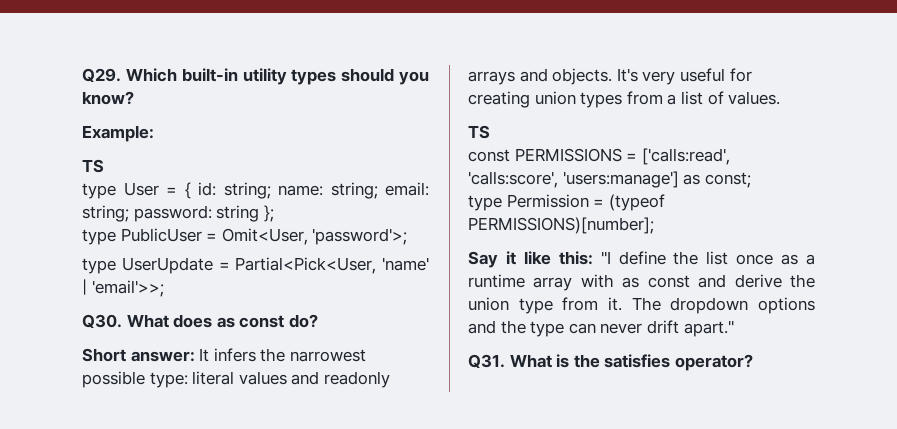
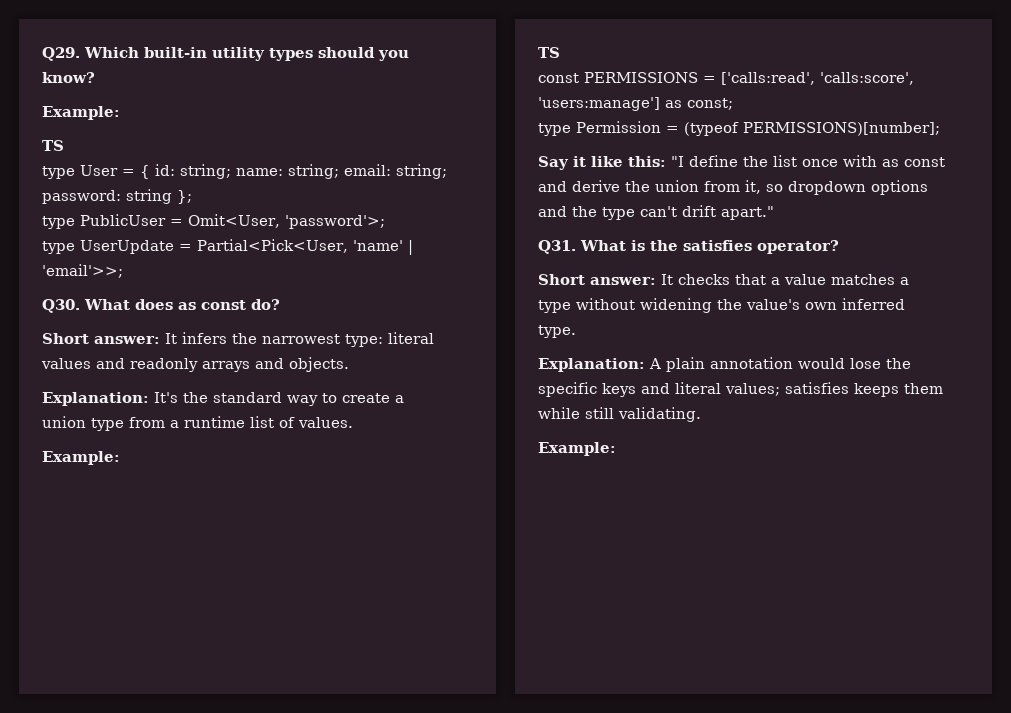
[82,371,145,388] possible -> (340, 339) none
[616,68,752,85] [468,91,623,108] It's very useful for creating union types -> [42,392,404,406] [42,416,124,431] // Explanation: It's the standard way to create a union type
(677, 99) none -> [184,416,245,428] runtime
(781, 98) none -> [42,451,120,465] // Example:
[781,254,815,265] [468,274,573,291] as a runtime array -> (838, 163) none
[518,297,661,314] type from it. The -> [704,180,783,194] from it, so
[568,323,643,334] can never -> [640,206,677,217] can't
(753, 362) none -> [538,274,909,285] [538,298,905,313] [538,325,576,338] [538,357,911,372] [538,382,943,397] [538,407,701,422] [538,442,616,456] // Short answer: It checks that a value matches a type without widening the value's own inferred type. // Explanation: A plain annotation would lose the specific keys and literal values; satisfies keeps them while still validating. // Example:

